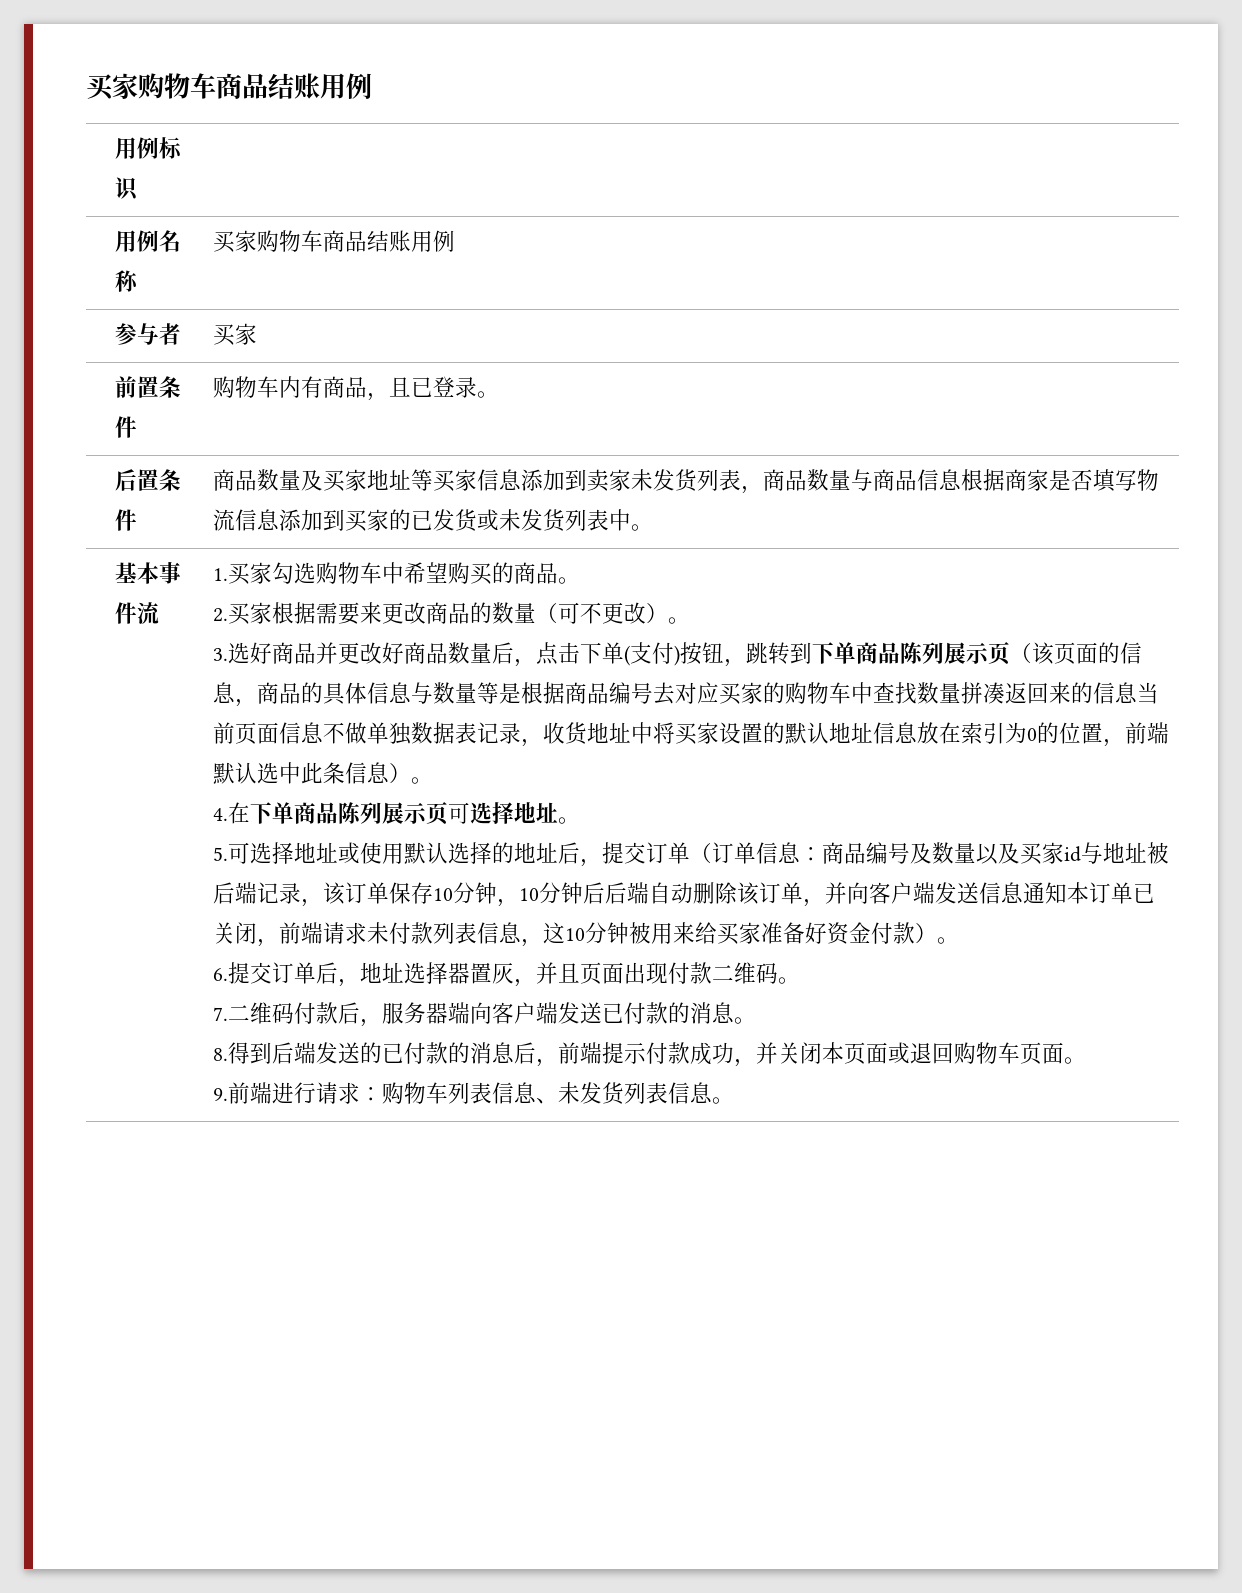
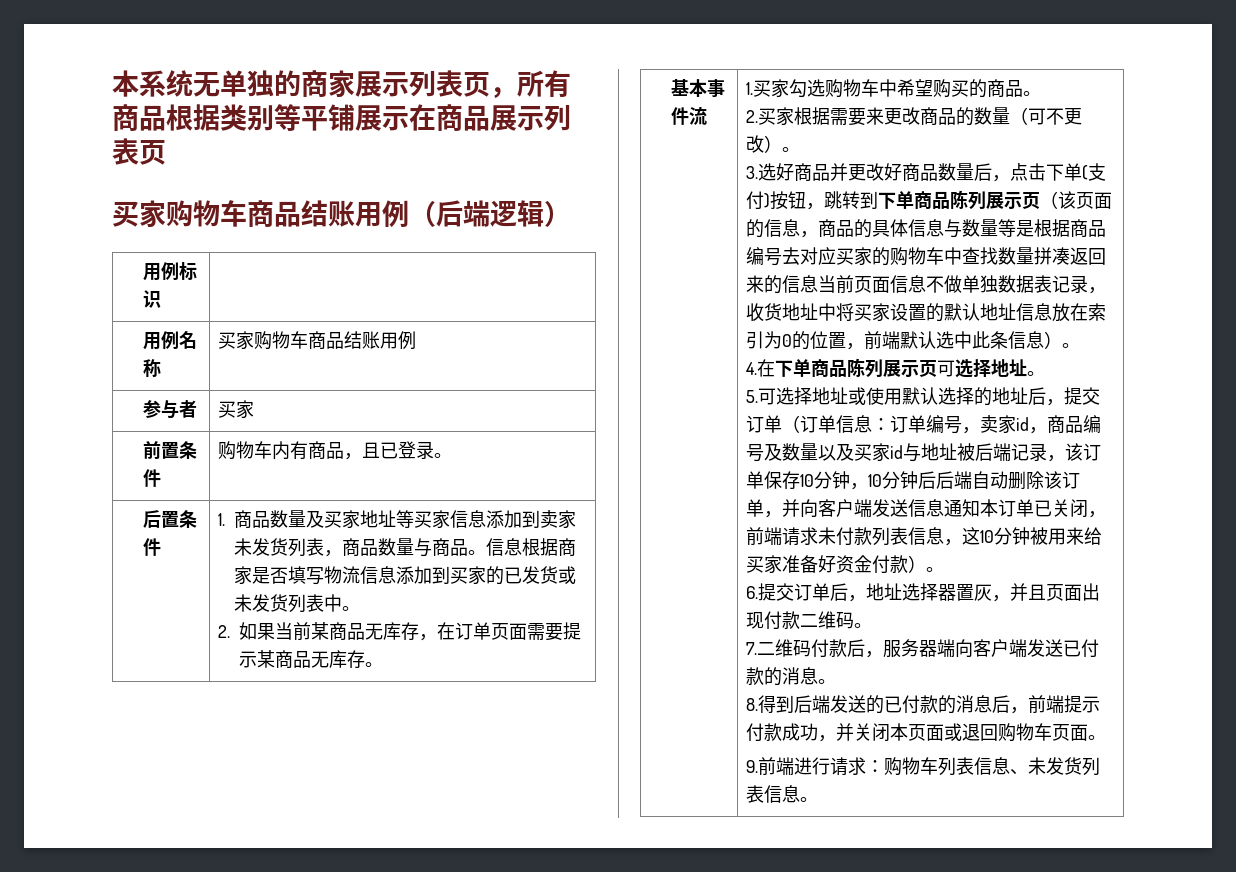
[86,73,372,101] 买家购物车商品结账用例 -> [112,70,571,98] [112,104,571,131] [112,138,166,165] [112,200,571,227] 本系统无单独的商家展示列表页，所有商品根据类别等平铺展示在商品展示列表页 // 买家购物车商品结账用例（后端逻辑）
(137, 520) none -> [218,513,226,526] 1.
(918, 480) none -> [468,550,487,555] 。
(654, 527) none -> [218,622,582,641] [239,650,384,668] // 2.如果当前某商品无库存，在订单页面需要提示某商品无库存。
(823, 854) none -> [890,415,1048,434] 订单编号，卖家id，

